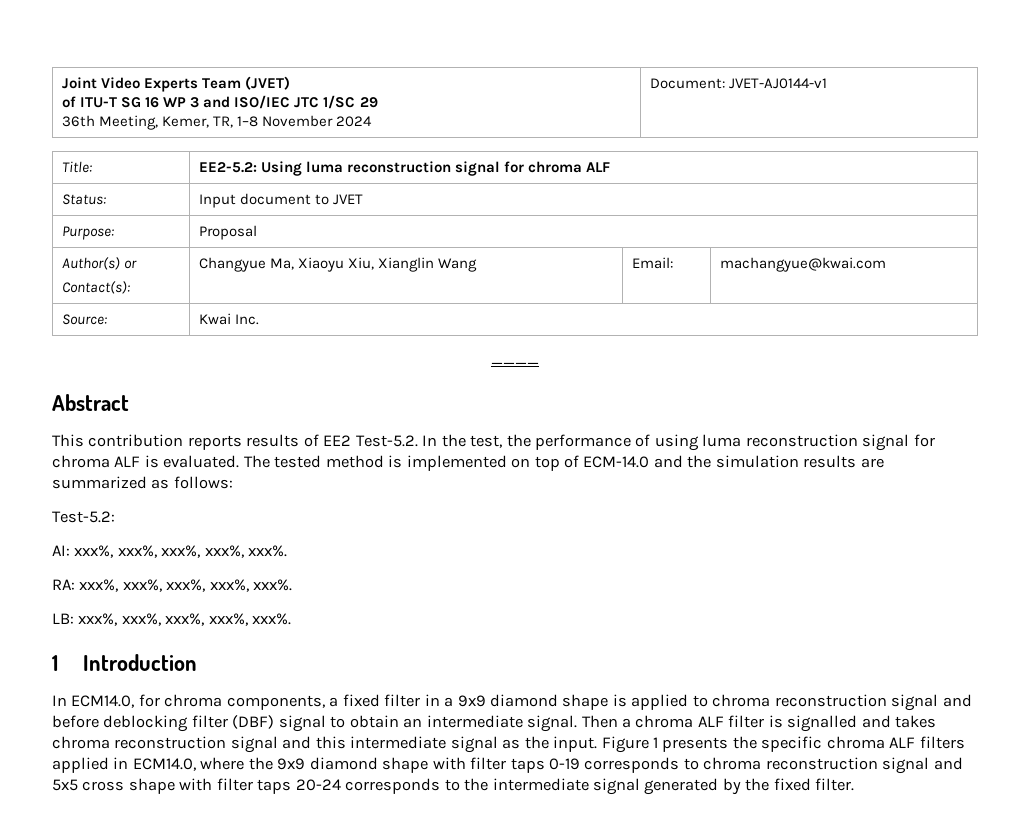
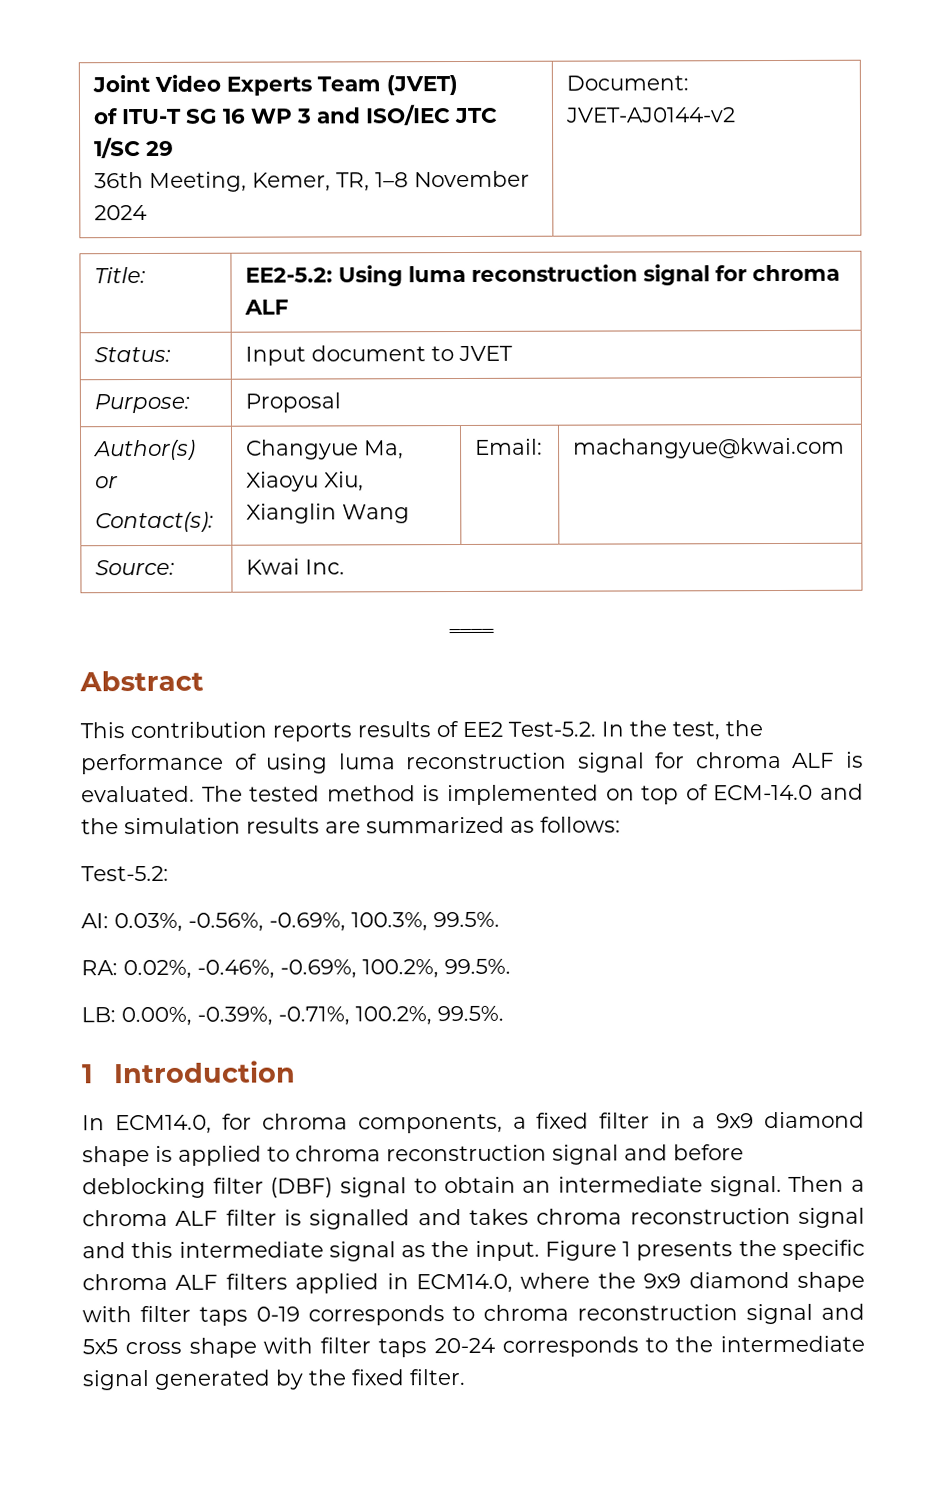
[729,78,828,89] JVET-AJ0144-v1 -> [565,107,737,123] JVET-AJ0144-v2
[74,545,288,558] [52,579,293,592] [52,613,292,626] xxx%, xxx%, xxx%, xxx%, xxx%. // RA: xxx%, xxx%, xxx%, xxx%, xxx%. // LB: xxx%, xxx%, xxx%, xxx%, xxx%. -> [114,911,500,933] [81,958,511,980] [81,1005,504,1027] 0.03%, -0.56%, -0.69%, 100.3%, 99.5%. // RA: 0.02%, -0.46%, -0.69%, 100.2%, 99.5%. // LB: 0.00%, -0.39%, -0.71%, 100.2%, 99.5%.

